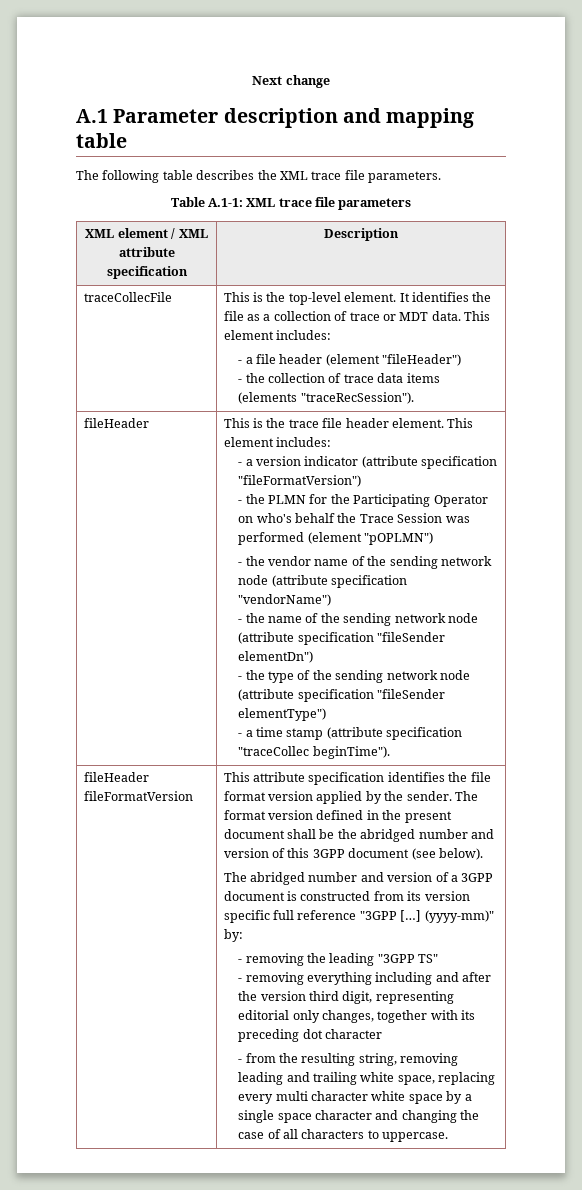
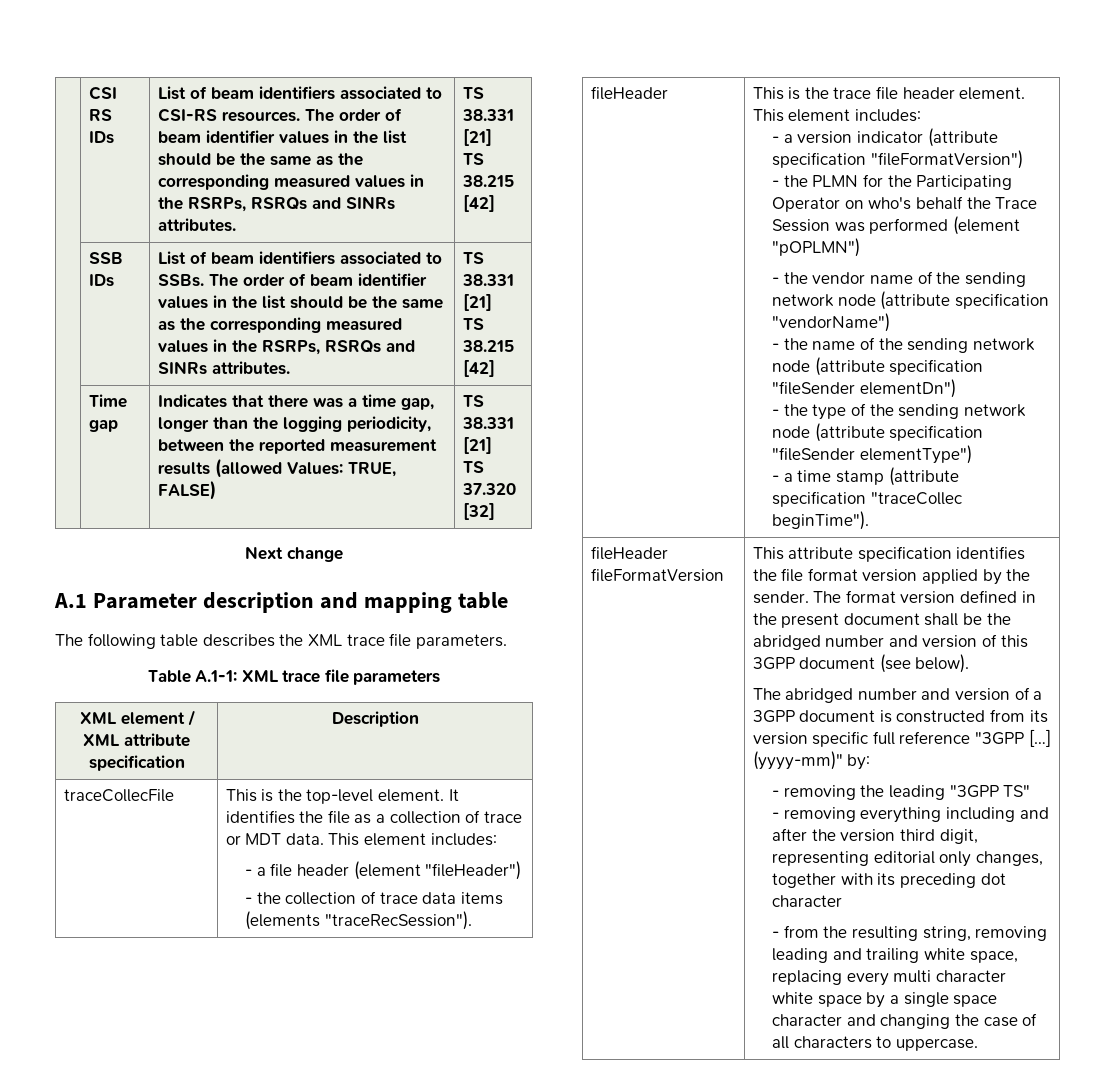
(252, 80) none -> [88,86,117,100] [88,109,112,121] [88,131,114,144] [157,86,442,100] [157,108,402,122] [157,130,407,144] [157,153,363,166] [157,174,424,190] [157,196,395,212] [157,218,236,232] [462,87,484,99] [461,109,514,121] [462,129,492,146] [462,153,484,165] [461,175,514,187] [462,195,495,212] [88,252,123,264] [88,274,114,287] [157,251,442,265] [157,273,427,287] [157,295,443,309] [157,317,402,333] [157,339,415,355] [157,361,290,375] [462,252,484,264] [461,274,514,286] [462,294,492,311] [462,318,484,330] [461,340,514,352] [462,360,495,377] [88,394,127,408] [88,419,118,432] [157,394,434,410] [157,416,431,432] [157,439,437,454] [157,458,396,478] [157,480,216,500] [462,395,484,407] [461,417,514,429] [462,437,492,454] [462,461,484,473] [461,483,516,495] [462,503,495,520] | CSI RS IDs | List of beam identifiers associated to CSI-RS resources. The order of beam identifier values in the list should be the same as the corresponding measured values in the RSRPs, RSRQs and SINRs attributes. | TS 38.331 [21] // TS 38.215 [42] // | SSB IDs | List of beam identifiers associated to SSBs. The order of beam identifier values in the list should be the same as the corresponding measured values in the RSRPs, RSRQs and SINRs attributes. | TS 38.331 [21] // TS 38.215 [42] // | Time gap | Indicates that there was a time gap, longer than the logging periodicity, between the reported measurement results (allowed Values: TRUE, FALSE) | TS 38.331 [21] // TS 37.320 [32] //

